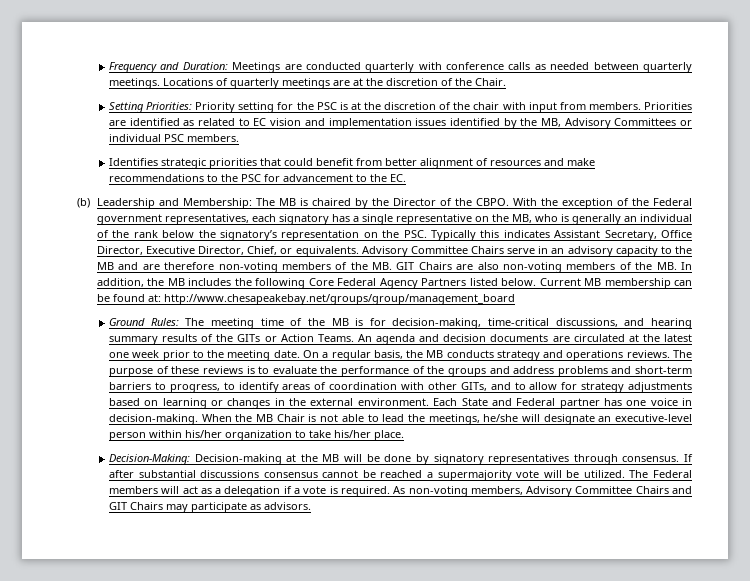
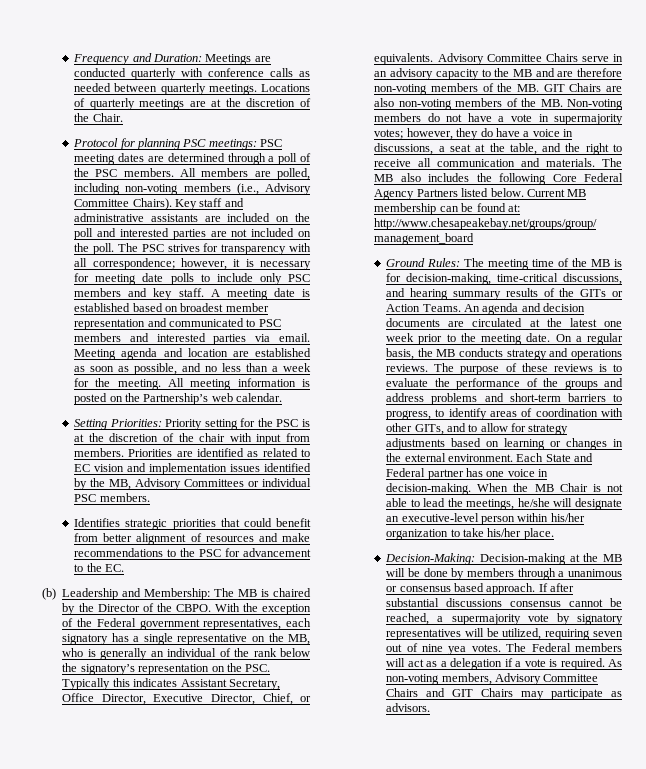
(507, 82) none -> [73,138,283,150] [74,153,311,165] [74,168,310,180] [74,183,311,195] [74,198,244,210] [74,213,310,222] [74,228,311,240] [74,243,311,255] [74,258,312,270] [74,273,310,285] [74,288,310,300] [74,303,269,312] [74,318,281,330] [74,333,310,345] [74,348,311,360] [74,363,311,375] [74,378,310,390] [74,393,283,405] // Protocol for planning PSC meetings: PSC meeting dates are determined through a poll of the PSC members. All members are polled, including non-voting members (i.e., Advisory Committee Chairs). Key staff and administrative assistants are included on the poll and interested parties are not included on the poll. The PSC strives for transparency with all correspondence; however, it is necessary for meeting date polls to include only PSC members and key staff. A meeting date is established based on broadest member representation and communicated to PSC members and interested parties via email. Meeting agenda and location are established as soon as possible, and no less than a week for the meeting. All meeting information is posted on the Partnership’s web calendar.
[681,262,693,270] [96,278,185,287] In addition, the MB -> [567,99,623,110] [374,113,623,125] [374,128,574,140] [374,143,622,155] [374,158,622,167] [374,173,421,182] Non-voting members do not have a vote in supermajority votes; however, they do have a voice in discussions, a seat at the table, and the right to receive all communication and materials. The MB also
[433,454,680,465] signatory representatives through consensus. -> [466,568,622,580] [386,583,536,595] members through a unanimous or consensus based approach.
[380,470,423,478] reached -> [386,613,430,625] reached,
[543,470,625,478] will be utilized. -> [556,613,623,625] [386,628,623,640] [386,643,501,655] by signatory representatives will be utilized, requiring seven out of nine yea votes.

